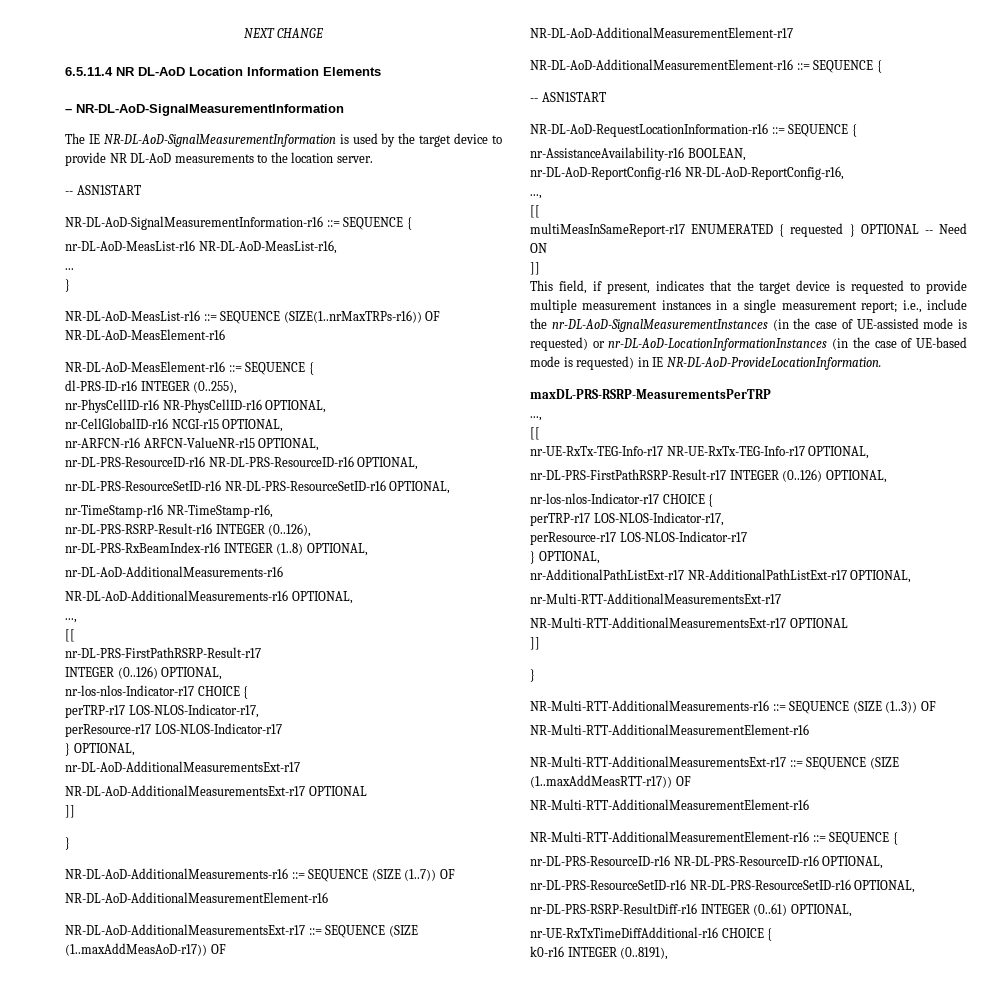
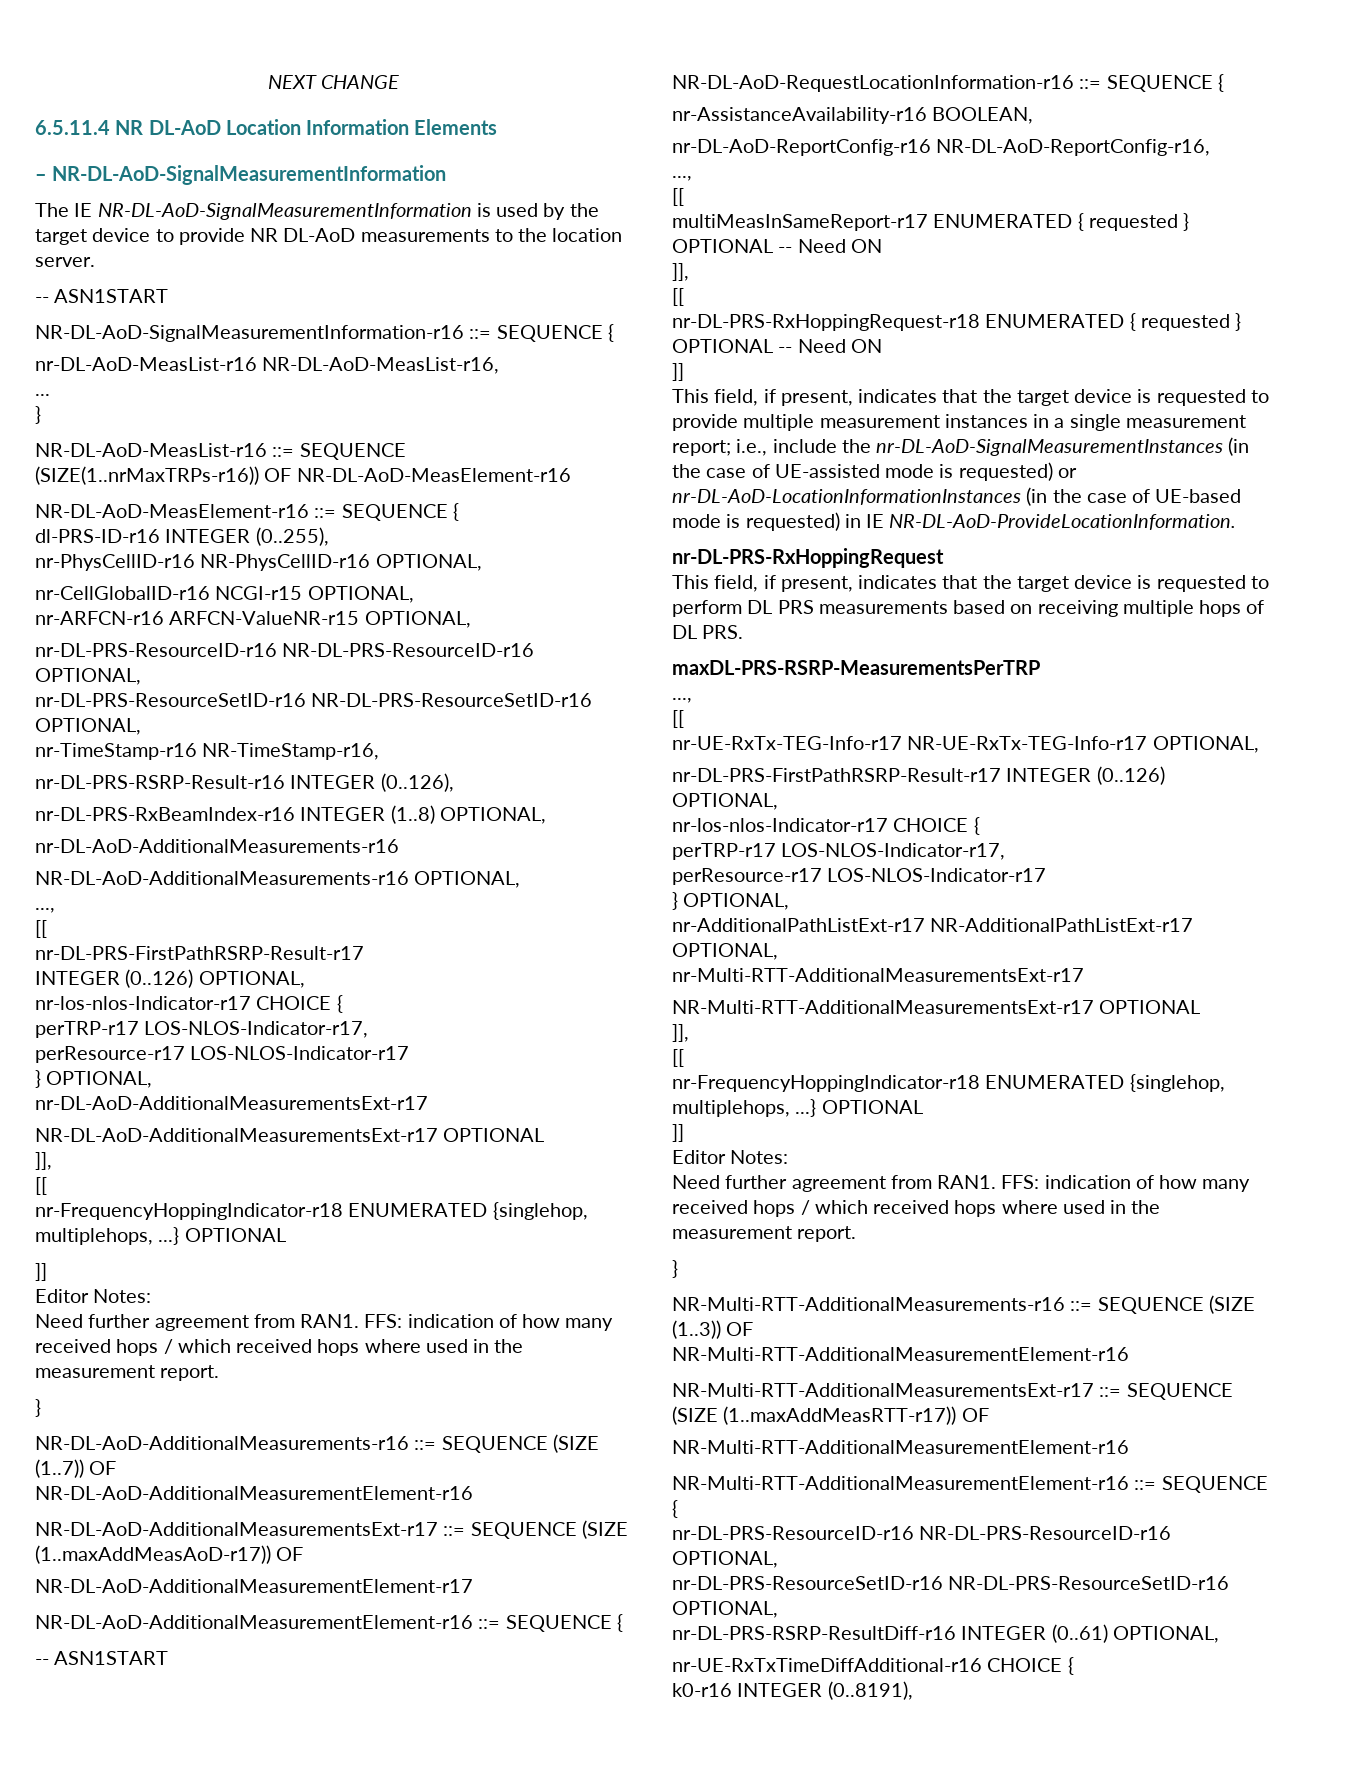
[65,805,75,818] ]] -> [35,1152,52,1170] [35,1177,47,1195] [35,1202,588,1220] [35,1227,286,1245] [35,1263,47,1281] [35,1289,152,1303] [35,1314,614,1331] [35,1339,524,1356] [35,1365,220,1381] ]], // [[ // nr-FrequencyHoppingIndicator-r18 ENUMERATED {singlehop, multiplehops, ...} OPTIONAL // ]] // Editor Notes: // Need further agreement from RAN1. FFS: indication of how many received hops / which received hops where used in the measurement report.
(547, 248) none -> [672,263,689,281] [672,288,684,306] [672,313,1242,331] [672,339,882,353] // ]], // [[ // nr-DL-PRS-RxHoppingRequest-r18 ENUMERATED { requested } OPTIONAL -- Need ON
(881, 363) none -> [672,548,944,568] [672,575,1269,592] [672,600,1265,617] [672,625,744,639] // nr-DL-PRS-RxHoppingRequest // This field, if present, indicates that the target device is requested to perform DL PRS measurements based on receiving multiple hops of DL PRS.
[530,637,540,650] ]] -> [672,1024,689,1042] [672,1049,684,1067] [672,1074,1225,1092] [672,1099,923,1117] [672,1124,684,1142] [672,1150,789,1164] [672,1175,1251,1192] [672,1200,1161,1217] [672,1226,857,1242] ]], // [[ // nr-FrequencyHoppingIndicator-r18 ENUMERATED {singlehop, multiplehops, ...} OPTIONAL // ]] // Editor Notes: // Need further agreement from RAN1. FFS: indication of how many received hops / which received hops where used in the measurement report.

